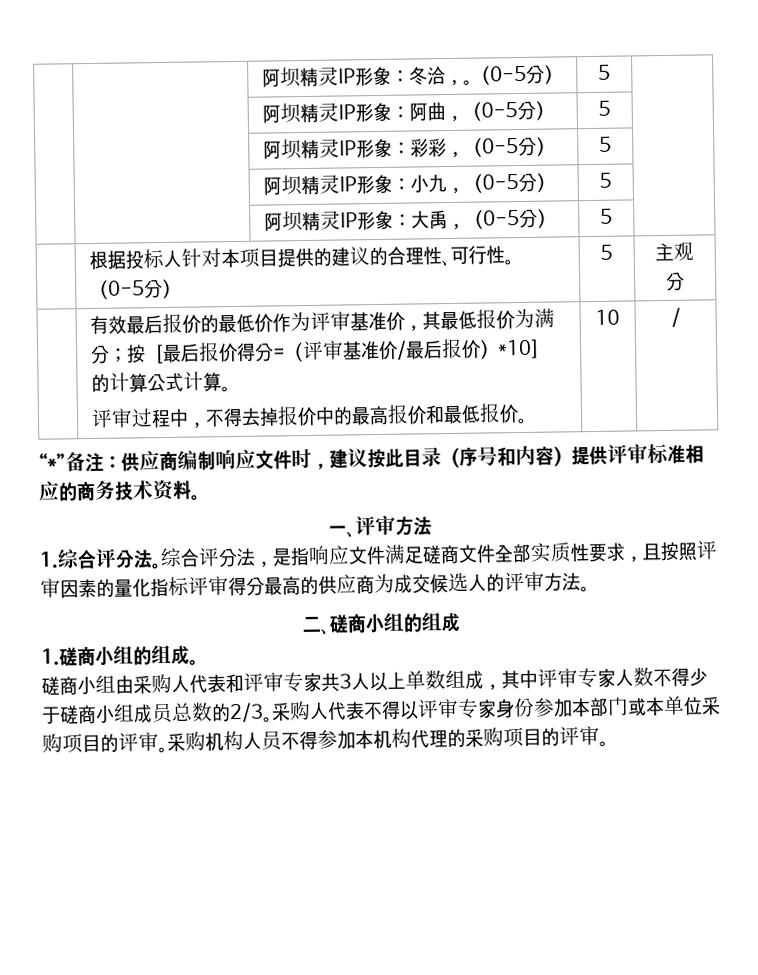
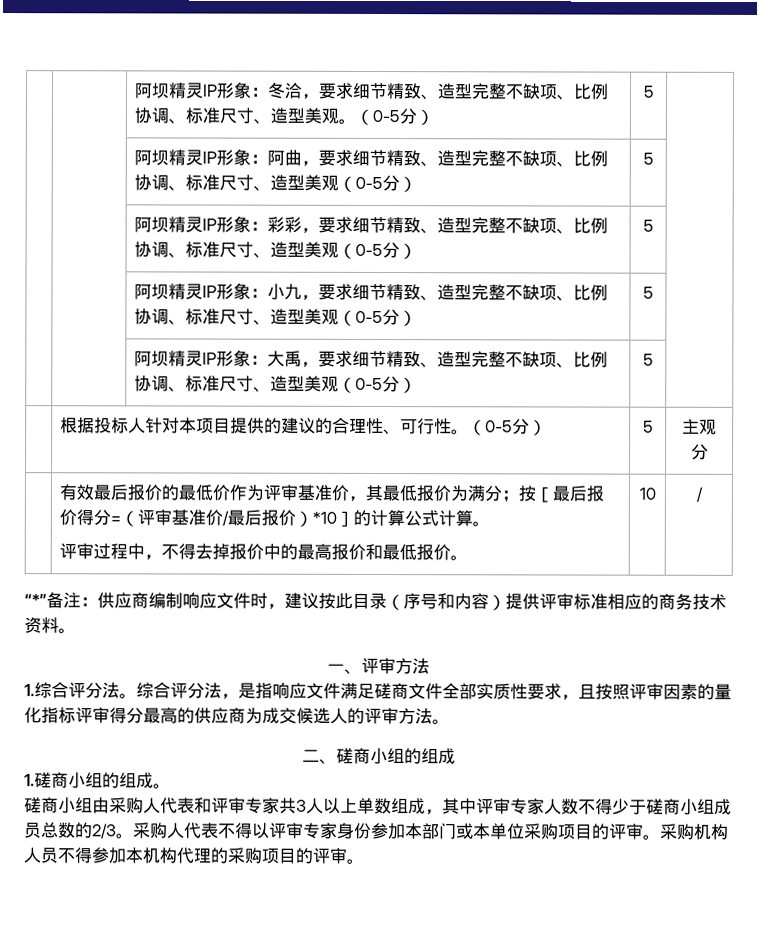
(464, 83) none -> [318,82,610,100] [134,107,340,124] 要求细节精致、造型完整不缺项、比例协调、标准尺寸、造型美观
(464, 119) none -> [318,149,609,167] [134,174,340,191] 要求细节精致、造型完整不缺项、比例协调、标准尺寸、造型美观
(465, 155) none -> [318,216,609,234] [134,241,340,258] 要求细节精致、造型完整不缺项、比例协调、标准尺寸、造型美观
(465, 191) none -> [318,283,609,301] [134,308,340,325] 要求细节精致、造型完整不缺项、比例协调、标准尺寸、造型美观
(466, 227) none -> [318,350,609,368] [134,375,340,392] 要求细节精致、造型完整不缺项、比例协调、标准尺寸、造型美观

